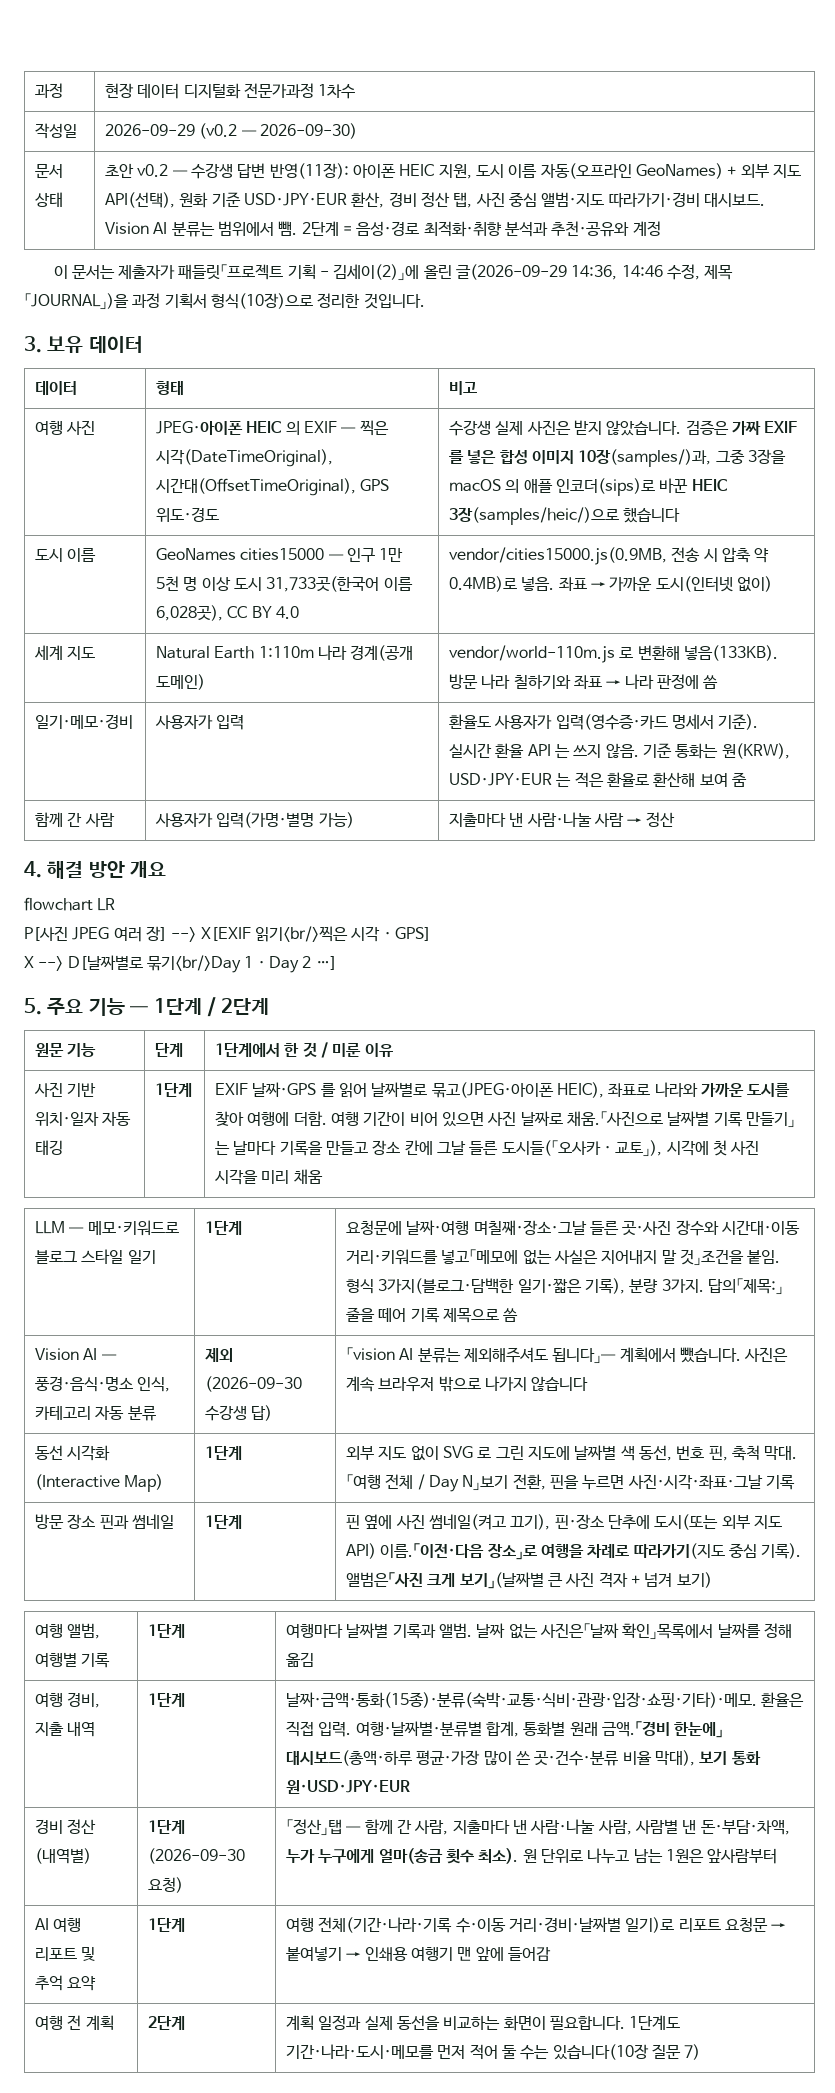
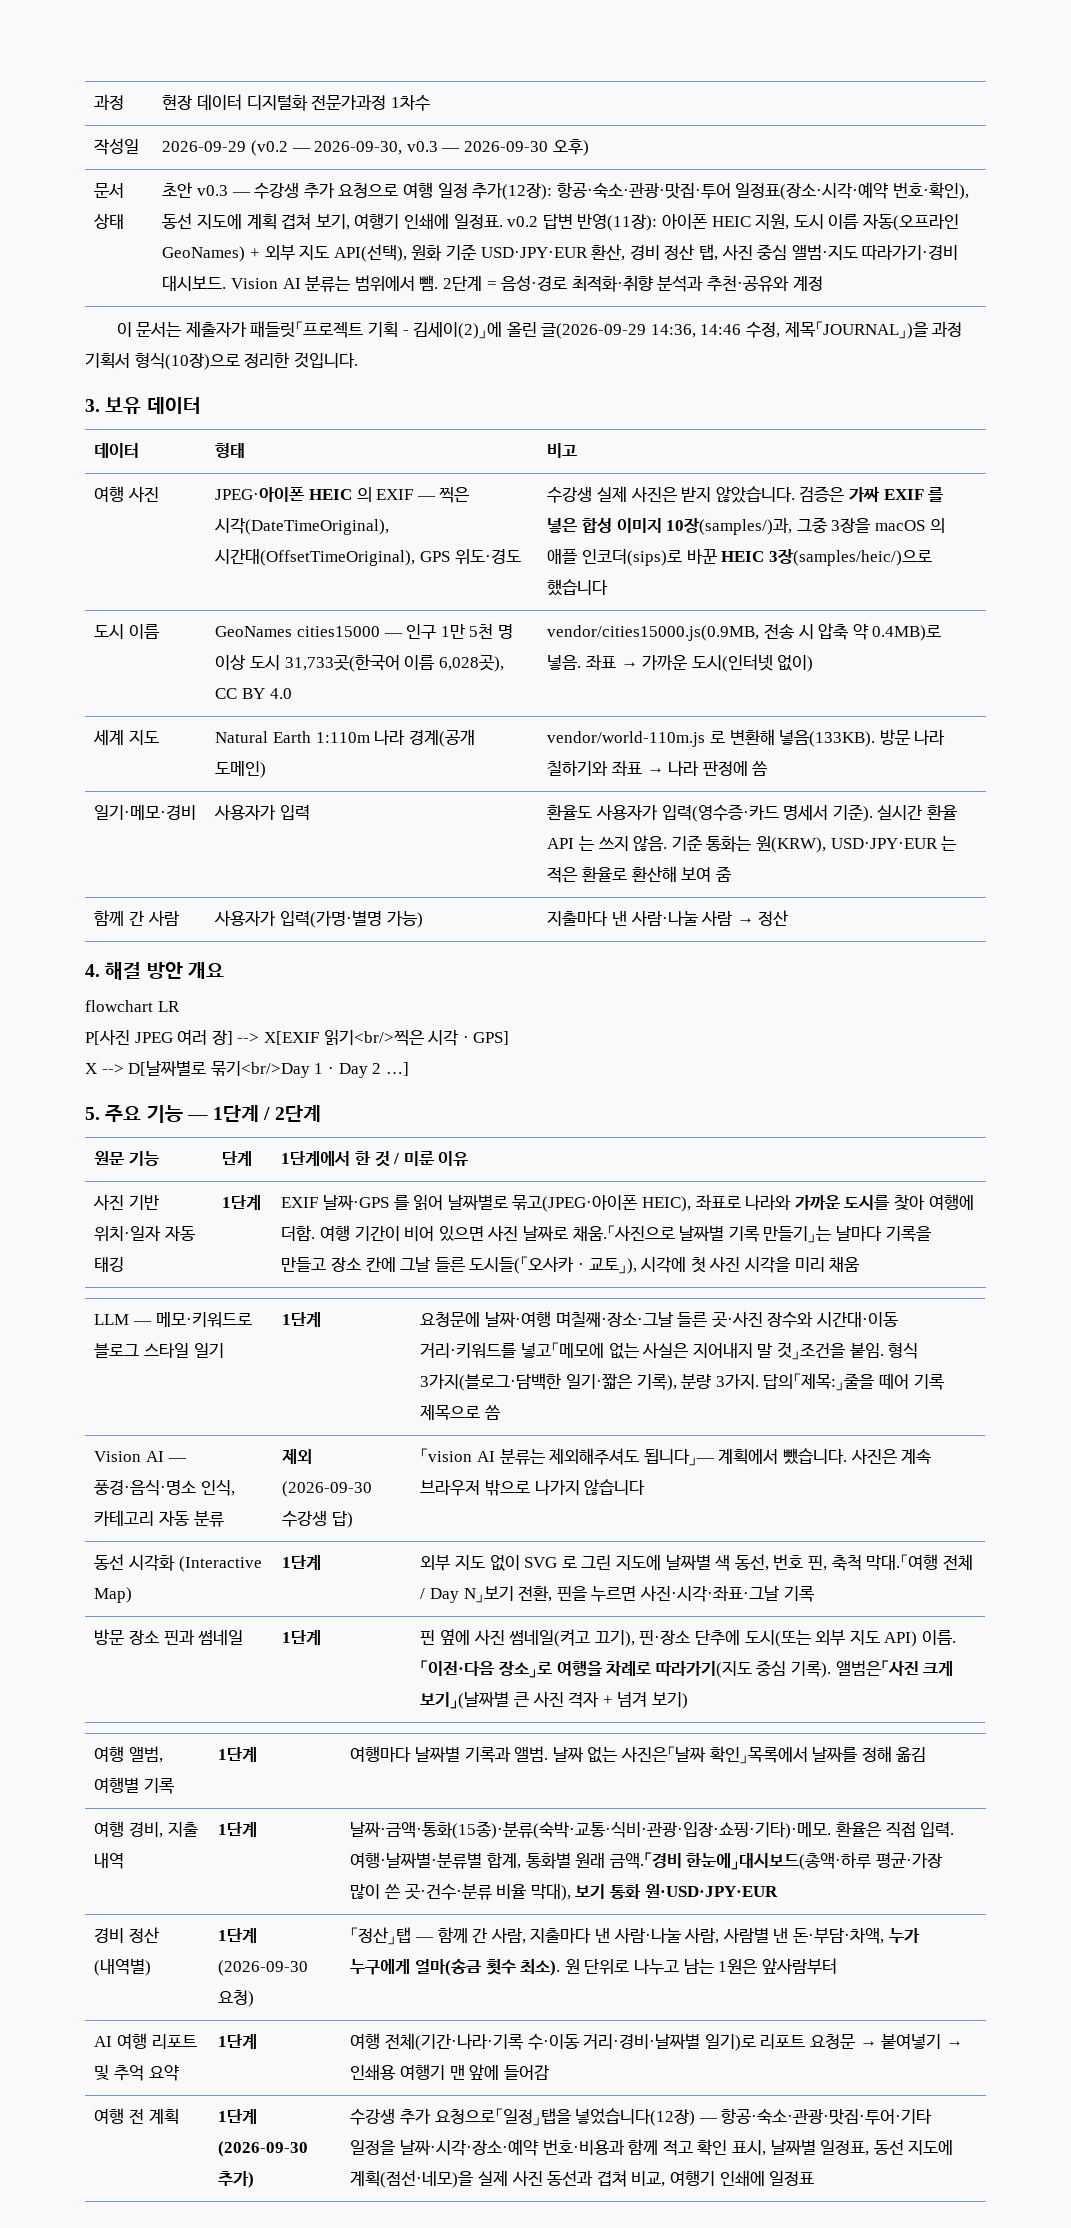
[260,123,358,139] 2026-09-30) -> [314,139,589,156] 2026-09-30, v0.3 — 2026-09-30 오후)
[137,164,169,177] v0.2 -> [197,185,229,196] v0.3
(234, 171) none -> [303,182,969,200] [162,213,539,230] 추가 요청으로 여행 일정 추가(12장): 항공·숙소·관광·맛집·투어 일정표(장소·시각·예약 번호·확인), 동선 지도에 계획 겹쳐 보기, 여행기 인쇄에 일정표. v0.2
[148,2016,186,2030] [286,2015,681,2031] [286,2044,701,2060] 2단계 | 계획 일정과 실제 동선을 비교하는 화면이 필요합니다. 1단계도 기간·나라·도시·메모를 먼저 적어 둘 수는 있습니다(10장 질문 7) -> [218,2109,258,2124] [218,2141,309,2157] [218,2171,255,2188] [350,2108,933,2126] [350,2139,954,2156] [350,2170,815,2188] 1단계 (2026-09-30 추가) | 수강생 추가 요청으로「일정」탭을 넣었습니다(12장) — 항공·숙소·관광·맛집·투어·기타 일정을 날짜·시각·장소·예약 번호·비용과 함께 적고 확인 표시, 날짜별 일정표, 동선 지도에 계획(점선·네모)을 실제 사진 동선과 겹쳐 비교, 여행기 인쇄에 일정표

